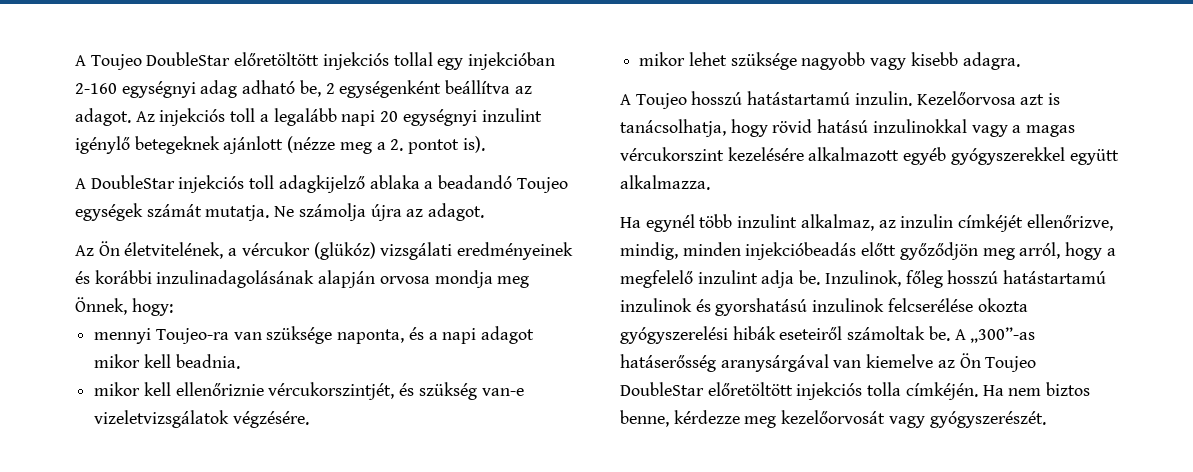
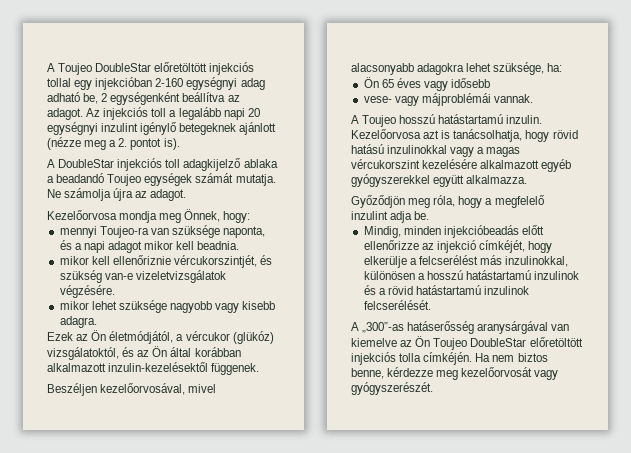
[75,241,574,260] [75,270,430,288] Az Ön életvitelének, a vércukor (glükóz) vizsgálati eredményeinek és korábbi inzulinadagolásának alapján orvosa -> [47,210,117,220] Kezelőorvosa
(1020, 61) none -> [47,330,274,344] [47,346,241,360] [47,362,260,375] [47,383,217,396] [351,62,563,75] [363,77,491,91] [363,93,533,106] // Ezek az Ön életmódjától, a vércukor (glükóz) vizsgálatoktól, és az Ön által korábban alkalmazott inzulin-kezelésektől függenek. // Beszéljen kezelőorvosával, mivel alacsonyabb adagokra lehet szüksége, ha: // Ön 65 éves vagy idősebb // vese- vagy májproblémái vannak.
[620,214,1113,232] [620,242,1061,260] Ha egynél több inzulint alkalmaz, az inzulin címkéjét ellenőrizve, mindig, minden injekcióbeadás előtt győződjön meg arról, -> [351,195,456,208] Győződjön meg róla,
[824,270,1107,288] [620,298,1028,316] [620,326,950,344] Inzulinok, főleg hosszú hatástartamú inzulinok és gyorshatású inzulinok felcserélése okozta gyógyszerelési hibák eseteiről számoltak be. -> [363,225,544,238] [363,240,553,253] [363,255,569,268] [363,270,580,280] [363,285,530,295] [363,300,431,310] // Mindig, minden injekcióbeadás előtt ellenőrizze az injekció címkéjét, hogy elkerülje a felcserélést más inzulinokkal, különösen a hosszú hatástartamú inzulinok és a rövid hatástartamú inzulinok felcserélését. //

